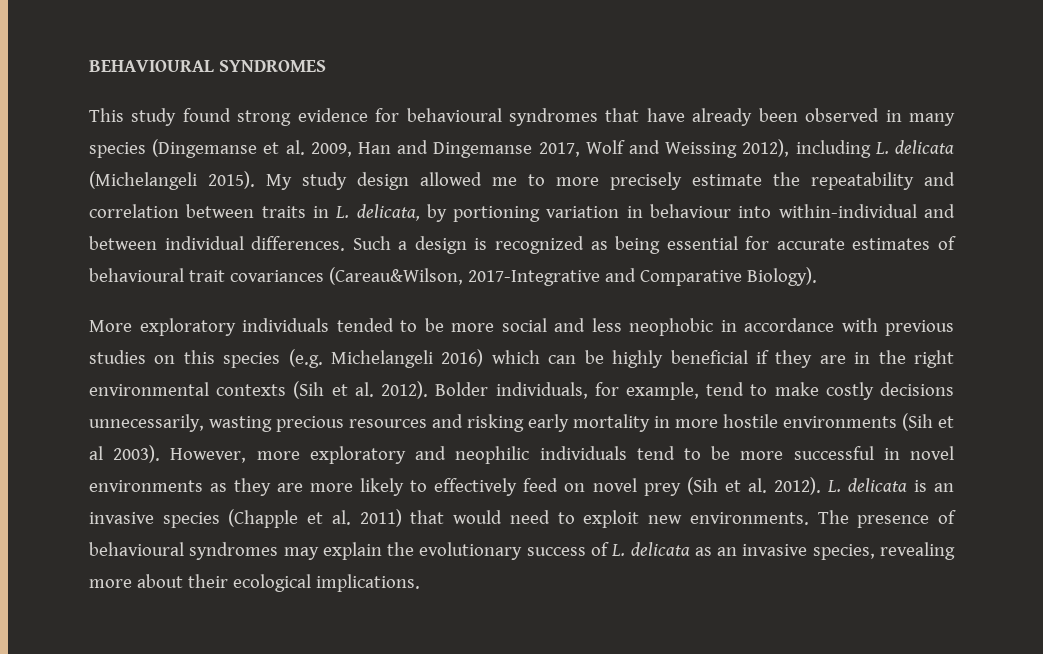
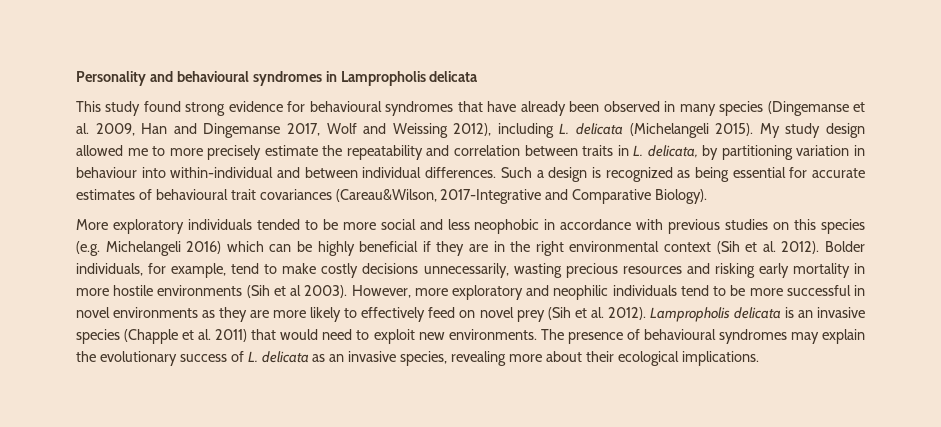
[89,60,326,72] BEHAVIOURAL SYNDROMES -> [76,71,479,86] Personality and behavioural syndromes in Lampropholis delicata
[453,206,541,222] portioning -> [721,145,793,160] partitioning
[216,384,287,396] contexts -> [664,242,712,252] context
[826,480,841,492] L. -> [649,307,730,322] Lampropholis

